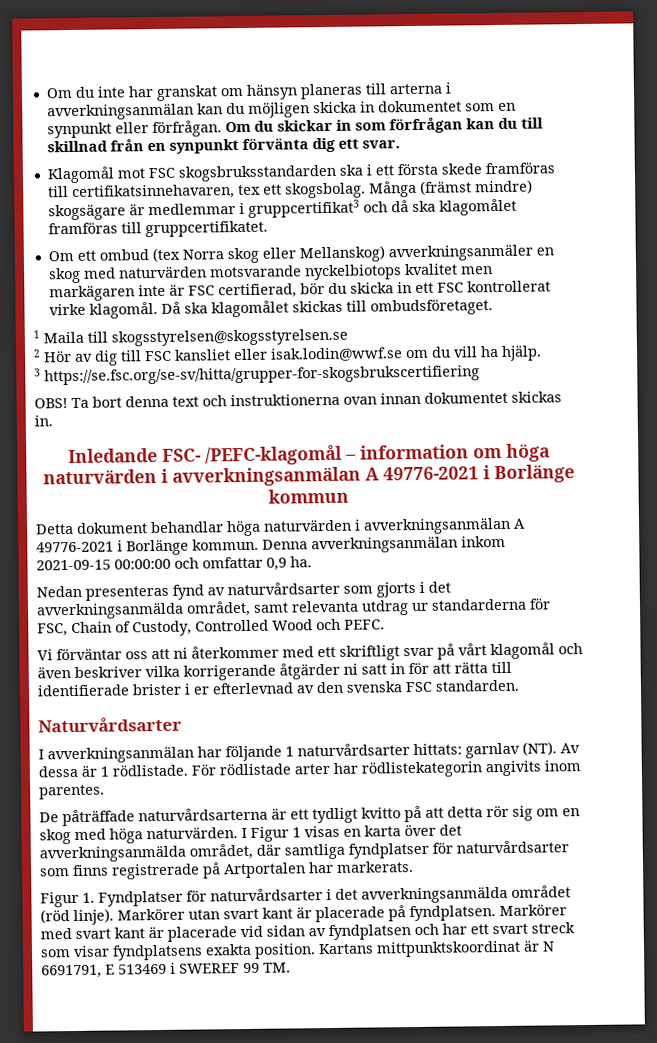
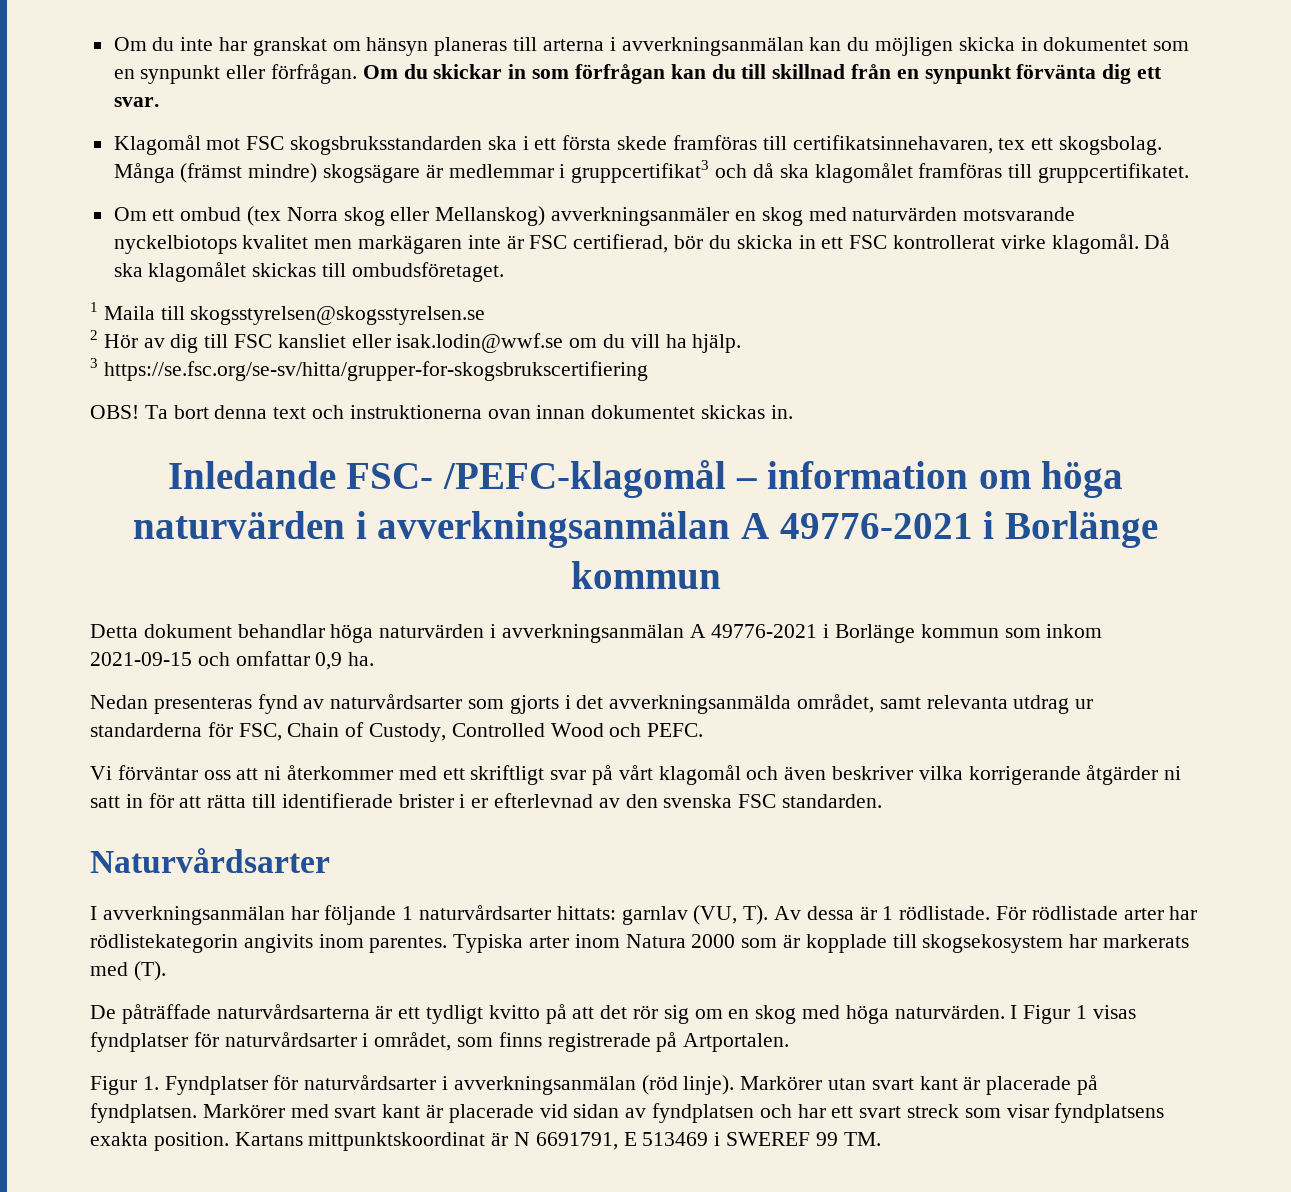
[192,536,458,554] kommun. Denna avverkningsanmälan -> [920,624,1041,638] kommun som
[114,558,171,570] 00:00:00 -> (192, 659) none
[522,741,557,756] (NT). -> [693,905,769,925] (VU, T).
(105, 792) none -> [453,934,1190,953] [90,961,166,981] Typiska arter inom Natura 2000 som är kopplade till skogsekosystem har markerats med (T).
[447,806,483,818] detta -> [600,1005,628,1019] det
[343,824,462,837] [39,843,345,863] en karta över det avverkningsanmälda området, där samtliga -> (1136, 1012) none
(569, 847) none -> [362,1032,452,1051] i området,
[223,861,414,879] Artportalen har markerats. -> [683,1033,790,1052] Artportalen.
[335,885,571,904] det avverkningsanmälda området -> [453,1076,636,1095] avverkningsanmälan

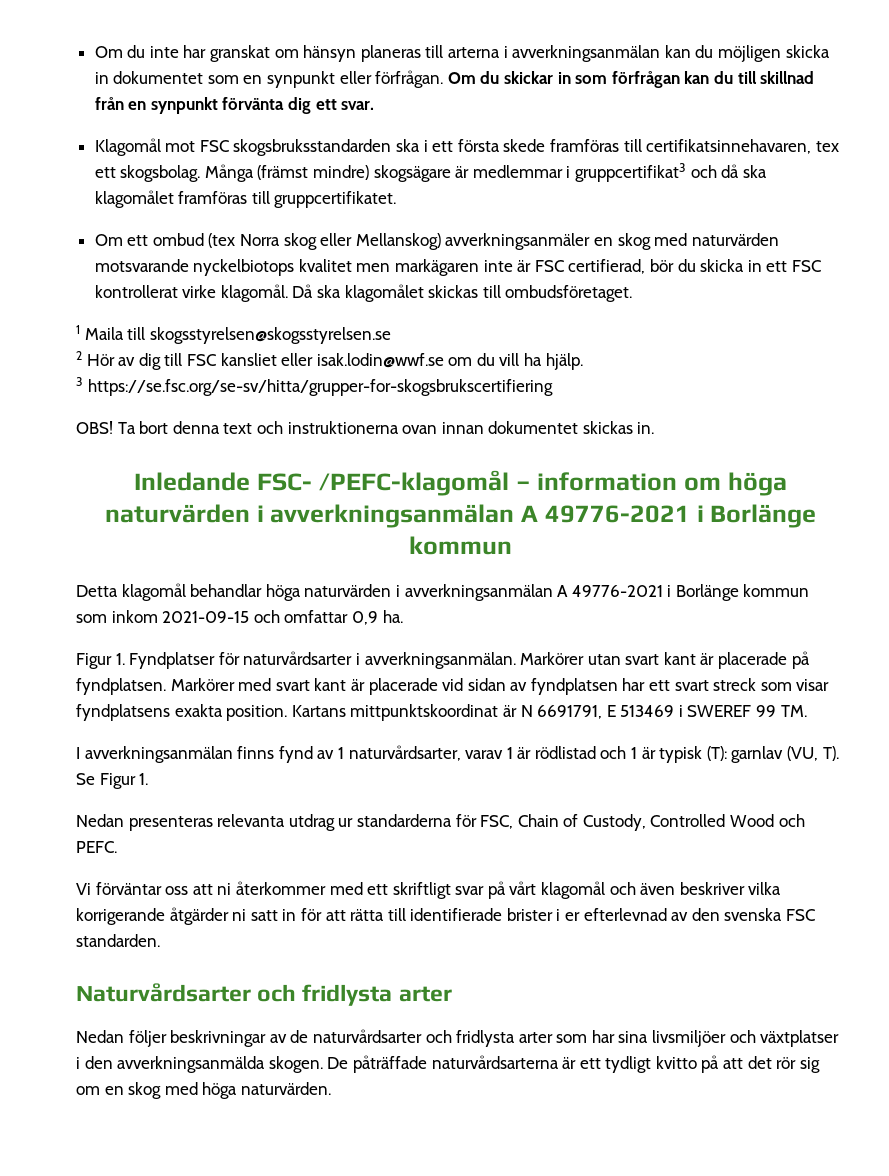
[143,624,232,638] dokument -> [121,583,186,601] klagomål
[90,694,921,714] Nedan presenteras fynd av naturvårdsarter som gjorts i det avverkningsanmälda området, samt -> [76,651,810,669] [76,678,830,695] [76,704,807,721] [76,745,839,763] [76,773,149,789] [76,814,213,831] Figur 1. Fyndplatser för naturvårdsarter i avverkningsanmälan. Markörer utan svart kant är placerade på fyndplatsen. Markörer med svart kant är placerade vid sidan av fyndplatsen har ett svart streck som visar fyndplatsens exakta position. Kartans mittpunktskoordinat är N 6691791, E 513469 i SWEREF 99 TM. // I avverkningsanmälan finns fynd av 1 naturvårdsarter, varav 1 är rödlistad och 1 är typisk (T): garnlav (VU, T). Se Figur 1. // Nedan presenteras
[90,905,1198,925] [90,934,1190,953] [90,961,166,981] // I avverkningsanmälan har följande 1 naturvårdsarter hittats: garnlav (VU, T). Av dessa är 1 rödlistade. För rödlistade arter har rödlistekategorin angivits inom parentes. Typiska arter inom Natura 2000 som är kopplade till skogsekosystem har markerats med (T). // -> [257,984,452,1006] [76,1029,840,1047] [76,1056,323,1073] och fridlysta arter // Nedan följer beskrivningar av de naturvårdsarter och fridlysta arter som har sina livsmiljöer och växtplatser i den avverkningsanmälda skogen.
[1010,1005,1136,1024] [90,1032,790,1052] [90,1075,1099,1095] [90,1103,1165,1123] [90,1132,881,1151] I Figur 1 visas fyndplatser för naturvårdsarter i området, som finns registrerade på Artportalen. // Figur 1. Fyndplatser för naturvårdsarter i avverkningsanmälan (röd linje). Markörer utan svart kant är placerade på fyndplatsen. Markörer med svart kant är placerade vid sidan av fyndplatsen och har ett svart streck som visar fyndplatsens exakta position. Kartans mittpunktskoordinat är N 6691791, E 513469 i SWEREF 99 TM. -> (331, 1088) none

